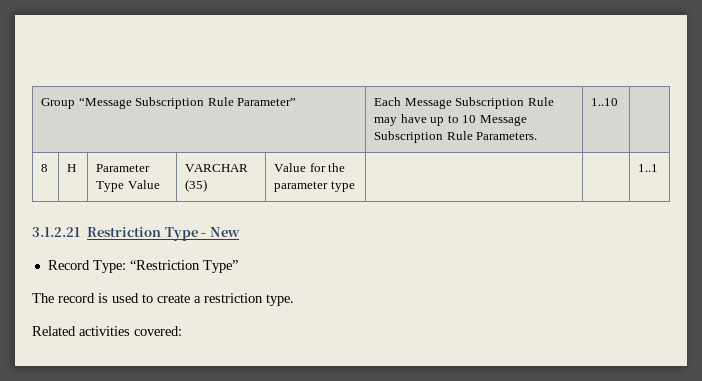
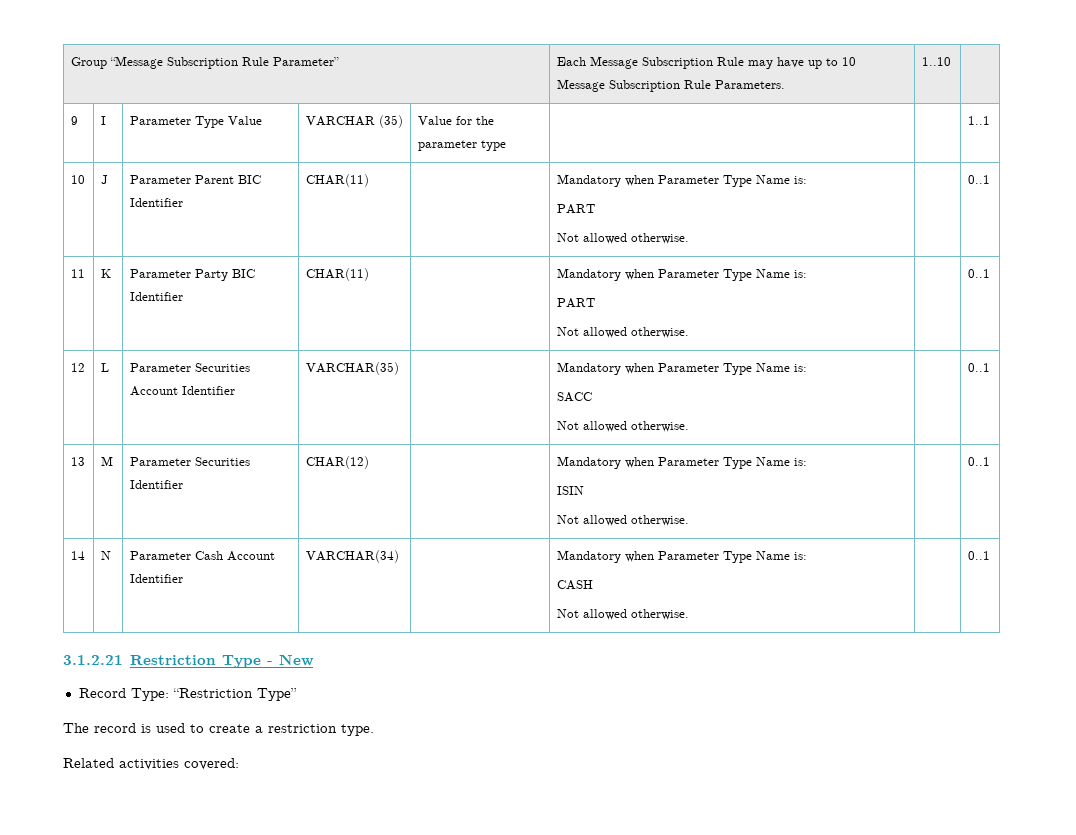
[41,164,49,172] [67,164,77,172] 8 | H -> [70,116,78,125] [100,116,106,125] 9 | I
(659, 168) none -> [70,175,85,184] [100,175,108,184] [129,175,261,184] [129,198,183,207] [305,174,369,187] [556,174,807,187] [556,204,595,214] [556,233,689,244] [967,175,990,184] [70,269,85,278] [100,269,111,278] [129,269,255,281] [129,292,183,301] [305,268,369,281] [556,268,807,281] [556,298,595,308] [556,327,689,338] [967,269,990,278] [70,363,85,372] [100,363,109,372] [129,363,250,372] [129,386,235,396] [305,362,399,375] [556,362,807,375] [556,392,592,402] [556,421,689,432] [967,363,990,372] [70,457,85,466] [100,456,113,466] [129,457,250,466] [129,480,183,489] [305,456,369,469] [556,456,807,469] [556,486,584,495] [556,515,689,526] [967,457,990,466] [70,551,85,560] [100,551,111,560] [129,551,275,561] [129,574,183,583] [305,550,399,563] [556,550,807,563] [556,580,593,590] [556,609,689,620] [967,551,990,560] // 10 | J | Parameter Parent BIC Identifier | CHAR(11) | | Mandatory when Parameter Type Name is: // PART // Not allowed otherwise. | | 0..1 // 11 | K | Parameter Party BIC Identifier | CHAR(11) | | Mandatory when Parameter Type Name is: // PART // Not allowed otherwise. | | 0..1 // 12 | L | Parameter Securities Account Identifier | VARCHAR(35) | | Mandatory when Parameter Type Name is: // SACC // Not allowed otherwise. | | 0..1 // 13 | M | Parameter Securities Identifier | CHAR(12) | | Mandatory when Parameter Type Name is: // ISIN // Not allowed otherwise. | | 0..1 // 14 | N | Parameter Cash Account Identifier | VARCHAR(34) | | Mandatory when Parameter Type Name is: // CASH // Not allowed otherwise. | | 0..1

